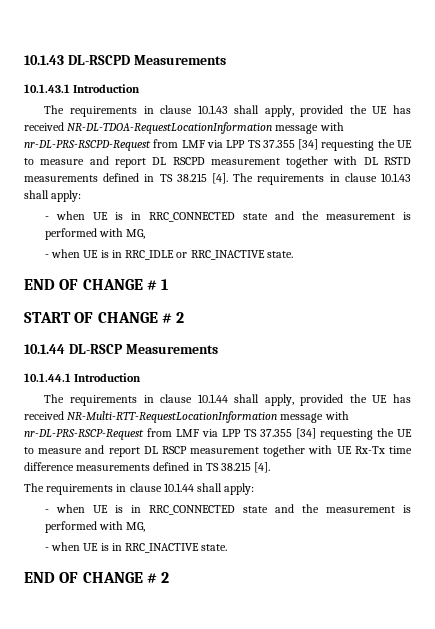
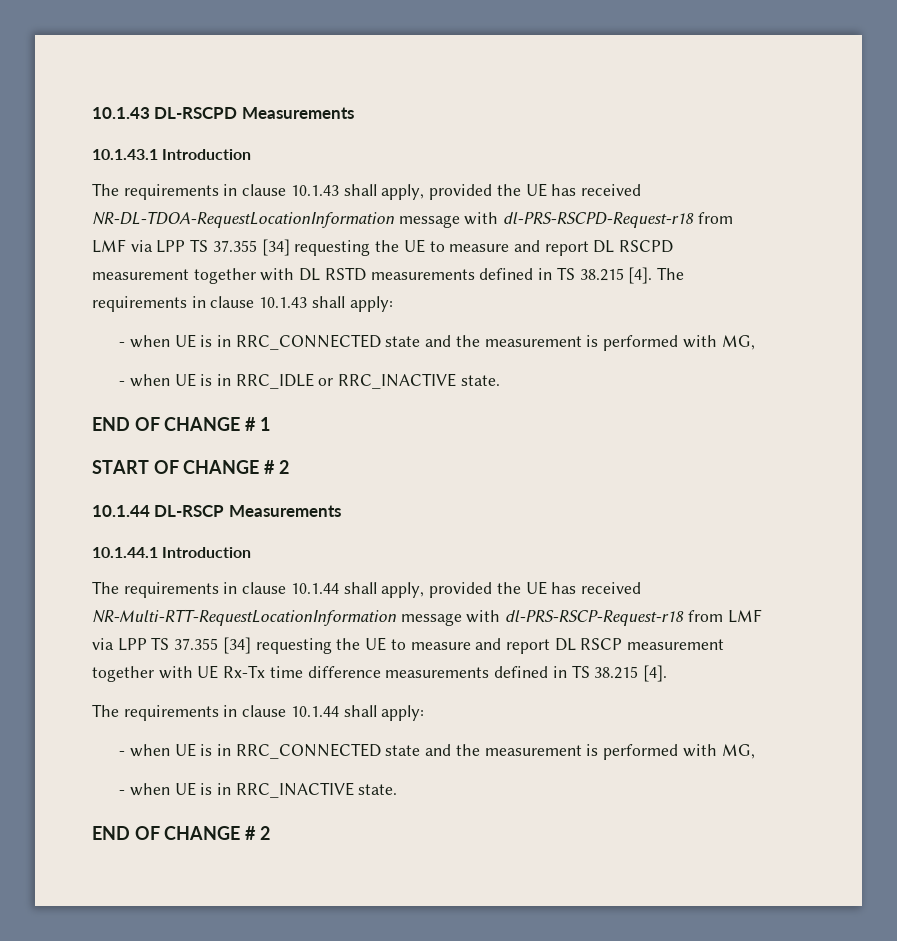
[24,140,151,151] nr-DL-PRS-RSCPD-Request -> [503,212,695,228] dl-PRS-RSCPD-Request-r18
[24,429,144,440] nr-DL-PRS-RSCP-Request -> [505,610,685,626] dl-PRS-RSCP-Request-r18

